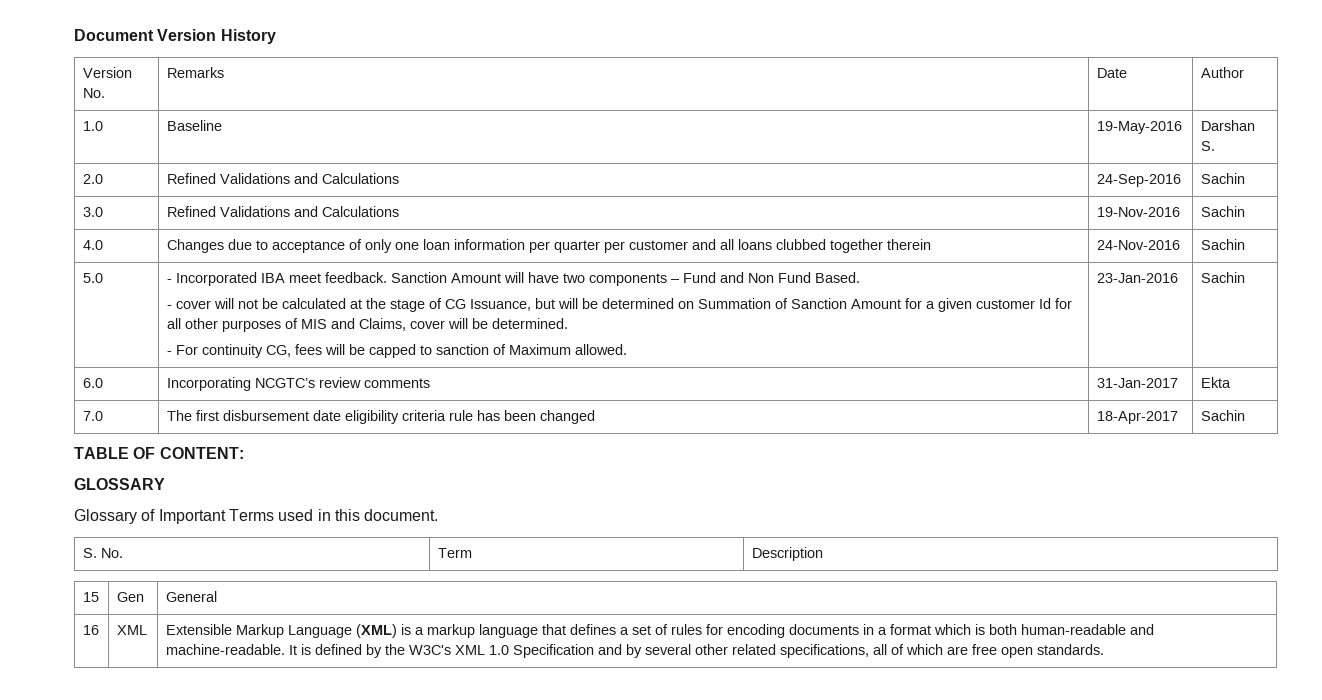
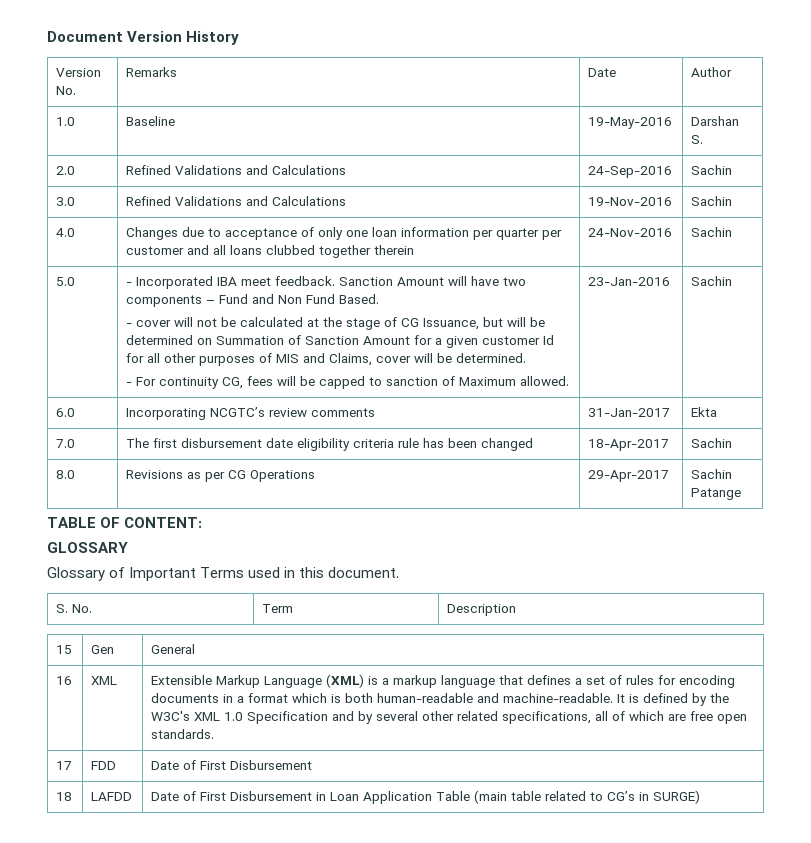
(1245, 415) none -> [56,470,76,479] [126,470,316,482] [588,470,670,482] [691,469,733,479] [691,488,742,500] // 8.0 | Revisions as per CG Operations | 29-Apr-2017 | Sachin Patange
(1104, 649) none -> [56,761,73,770] [91,761,117,770] [151,760,313,770] [56,792,73,801] [91,792,133,801] [151,790,701,804] // 17 | FDD | Date of First Disbursement // 18 | LAFDD | Date of First Disbursement in Loan Application Table (main table related to CG’s in SURGE)

